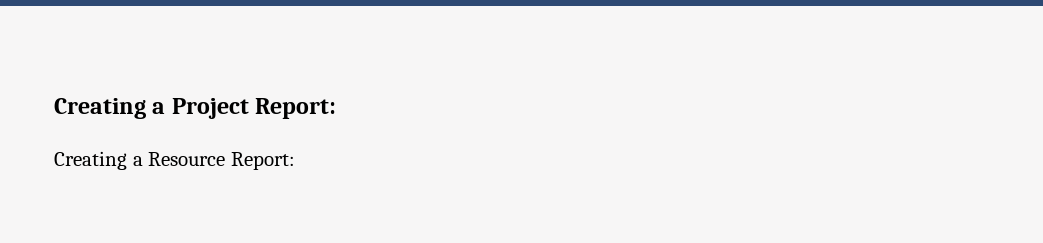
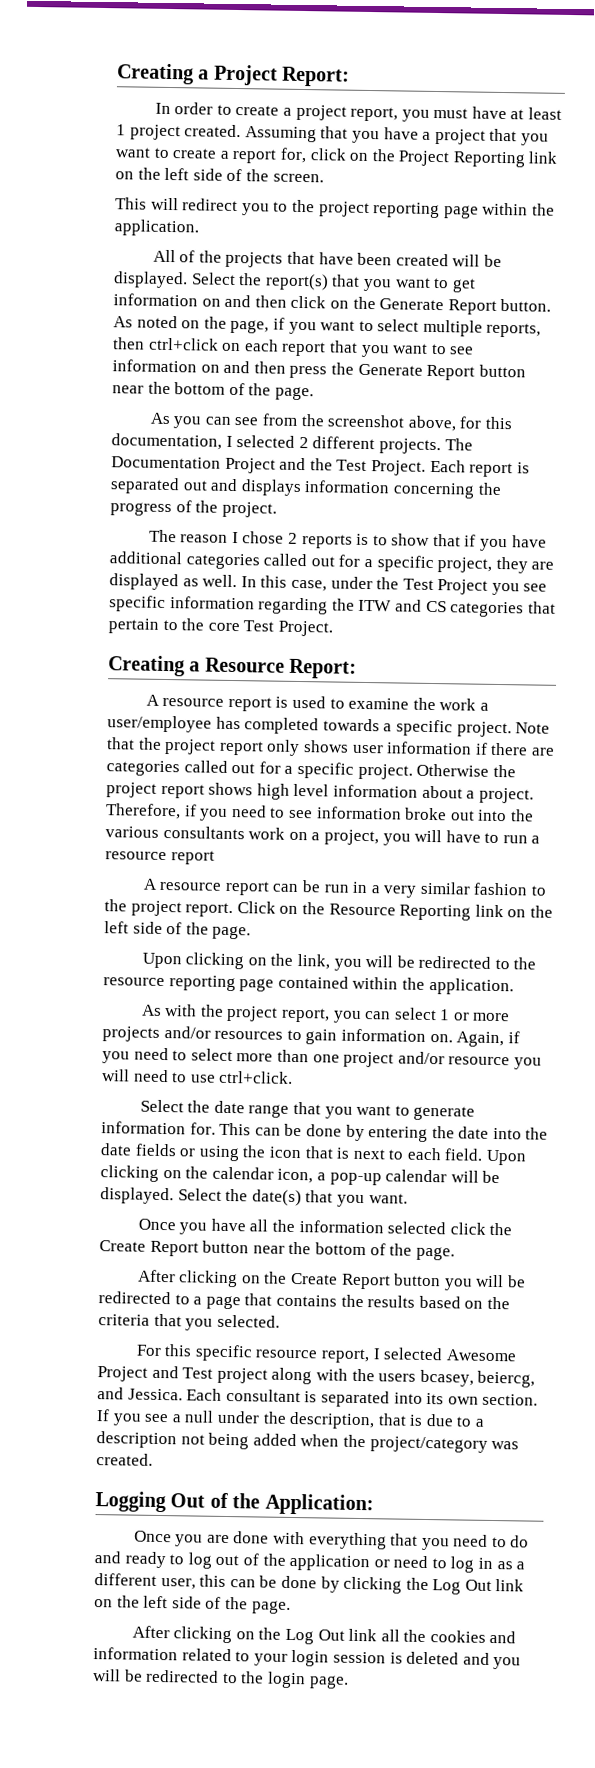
[54,151,295,170] Creating a Resource Report: -> [154,102,563,122] [116,124,549,146] [115,147,559,168] [115,167,324,183] [115,197,555,219] [114,219,199,237] [152,249,502,268] [113,271,476,293] [113,293,552,315] [113,315,542,338] [113,337,475,358] [112,359,526,381] [112,381,314,401] [149,412,513,432] [111,433,473,455] [111,456,530,478] [110,477,502,499] [110,500,277,518] [148,529,547,552] [109,551,555,574] [109,573,548,596] [109,595,556,618] [108,618,333,637] [108,655,358,679] [145,694,489,712] [107,715,551,738] [107,737,555,757] [106,760,516,780] [106,782,534,804] [105,803,534,822] [105,825,541,846] [105,850,215,865] [142,878,548,898] [104,899,553,921] [104,921,252,940] [141,952,537,971] [103,975,514,996] [141,1004,511,1023] [102,1026,520,1048] [102,1047,542,1070] [102,1069,294,1084] [139,1099,476,1121] [101,1121,549,1142] [100,1143,528,1166] [100,1165,501,1186] [100,1187,408,1208] [137,1218,513,1236] [99,1240,455,1261] [137,1269,526,1291] [98,1291,510,1310] [98,1313,280,1331] [135,1344,517,1364] [97,1365,536,1388] [97,1387,539,1408] [96,1409,485,1430] [96,1431,520,1453] [96,1453,153,1466] [95,1491,374,1516] [133,1530,530,1551] [94,1551,526,1573] [94,1573,525,1595] [94,1595,291,1614] [131,1625,517,1645] [93,1647,522,1670] [93,1669,349,1689] In order to create a project report, you must have at least 1 project created. Assuming that you have a project that you want to create a report for, click on the Project Reporting link on the left side of the screen. // This will redirect you to the project reporting page within the application. // All of the projects that have been created will be displayed. Select the report(s) that you want to get information on and then click on the Generate Report button. As noted on the page, if you want to select multiple reports, then ctrl+click on each report that you want to see information on and then press the Generate Report button near the bottom of the page. // As you can see from the screenshot above, for this documentation, I selected 2 different projects. The Documentation Project and the Test Project. Each report is separated out and displays information concerning the progress of the project. // The reason I chose 2 reports is to show that if you have additional categories called out for a specific project, they are displayed as well. In this case, under the Test Project you see specific information regarding the ITW and CS categories that pertain to the core Test Project. // Creating a Resource Report: // A resource report is used to examine the work a user/employee has completed towards a specific project. Note that the project report only shows user information if there are categories called out for a specific project. Otherwise the project report shows high level information about a project. Therefore, if you need to see information broke out into the various consultants work on a project, you will have to run a resource report // A resource report can be run in a very similar fashion to the project report. Click on the Resource Reporting link on the left side of the page. // Upon clicking on the link, you will be redirected to the resource reporting page contained within the application. // As with the project report, you can select 1 or more projects and/or resources to gain information on. Again, if you need to select more than one project and/or resource you will need to use ctrl+click. // Select the date range that you want to generate information for. This can be done by entering the date into the date fields or using the icon that is next to each field. Upon clicking on the calendar icon, a pop-up calendar will be displayed. Select the date(s) that you want. // Once you have all the information selected click the Create Report button near the bottom of the page. // After clicking on the Create Report button you will be redirected to a page that contains the results based on the criteria that you selected. // For this specific resource report, I selected Awesome Project and Test project along with the users bcasey, beiercg, and Jessica. Each consultant is separated into its own section. If you see a null under the description, that is due to a description not being added when the project/category was created. // Logging Out of the Application: // Once you are done with everything that you need to do and ready to log out of the application or need to log in as a different user, this can be done by clicking the Log Out link on the left side of the page. // After clicking on the Log Out link all the cookies and information related to your login session is deleted and you will be redirected to the login page.

